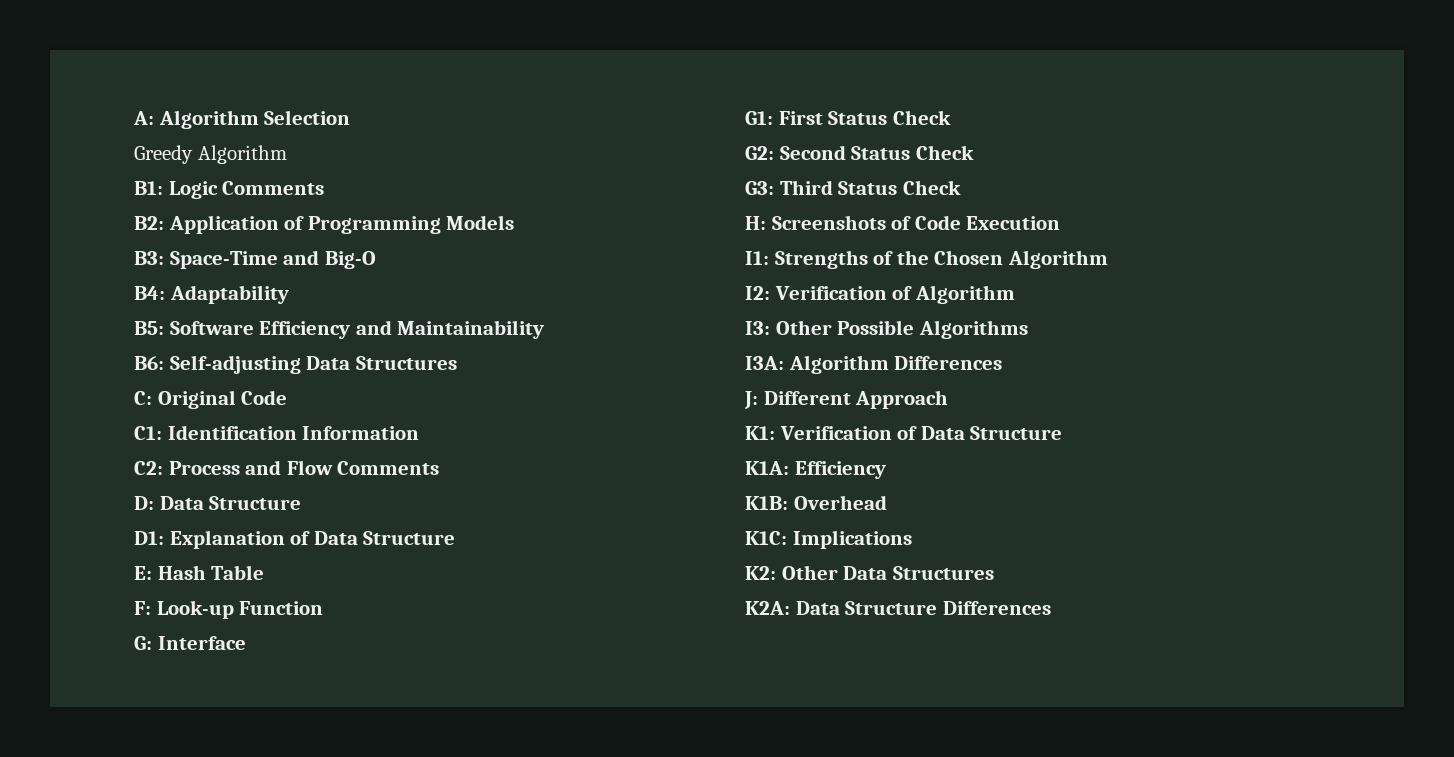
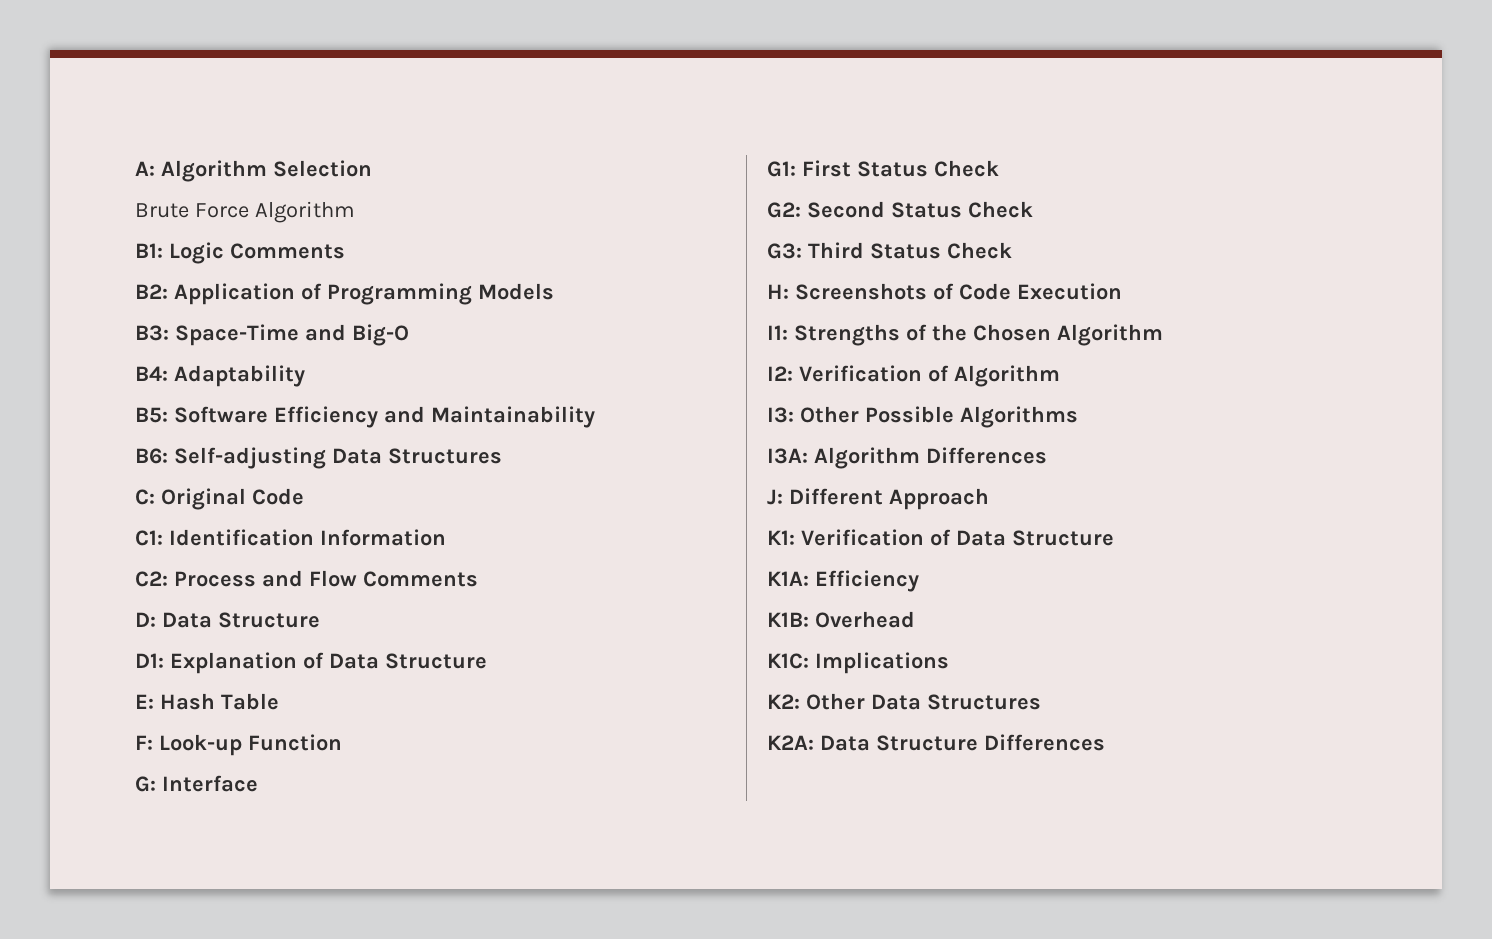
[134,145,193,164] Greedy -> [135,203,249,218] Brute Force

